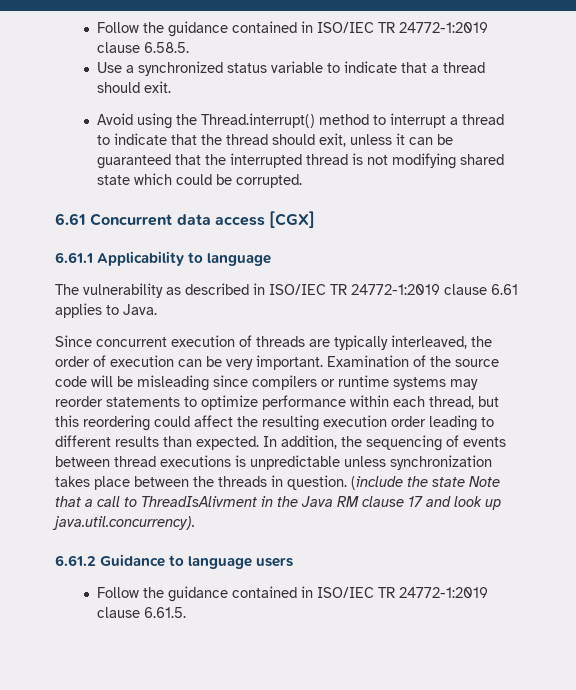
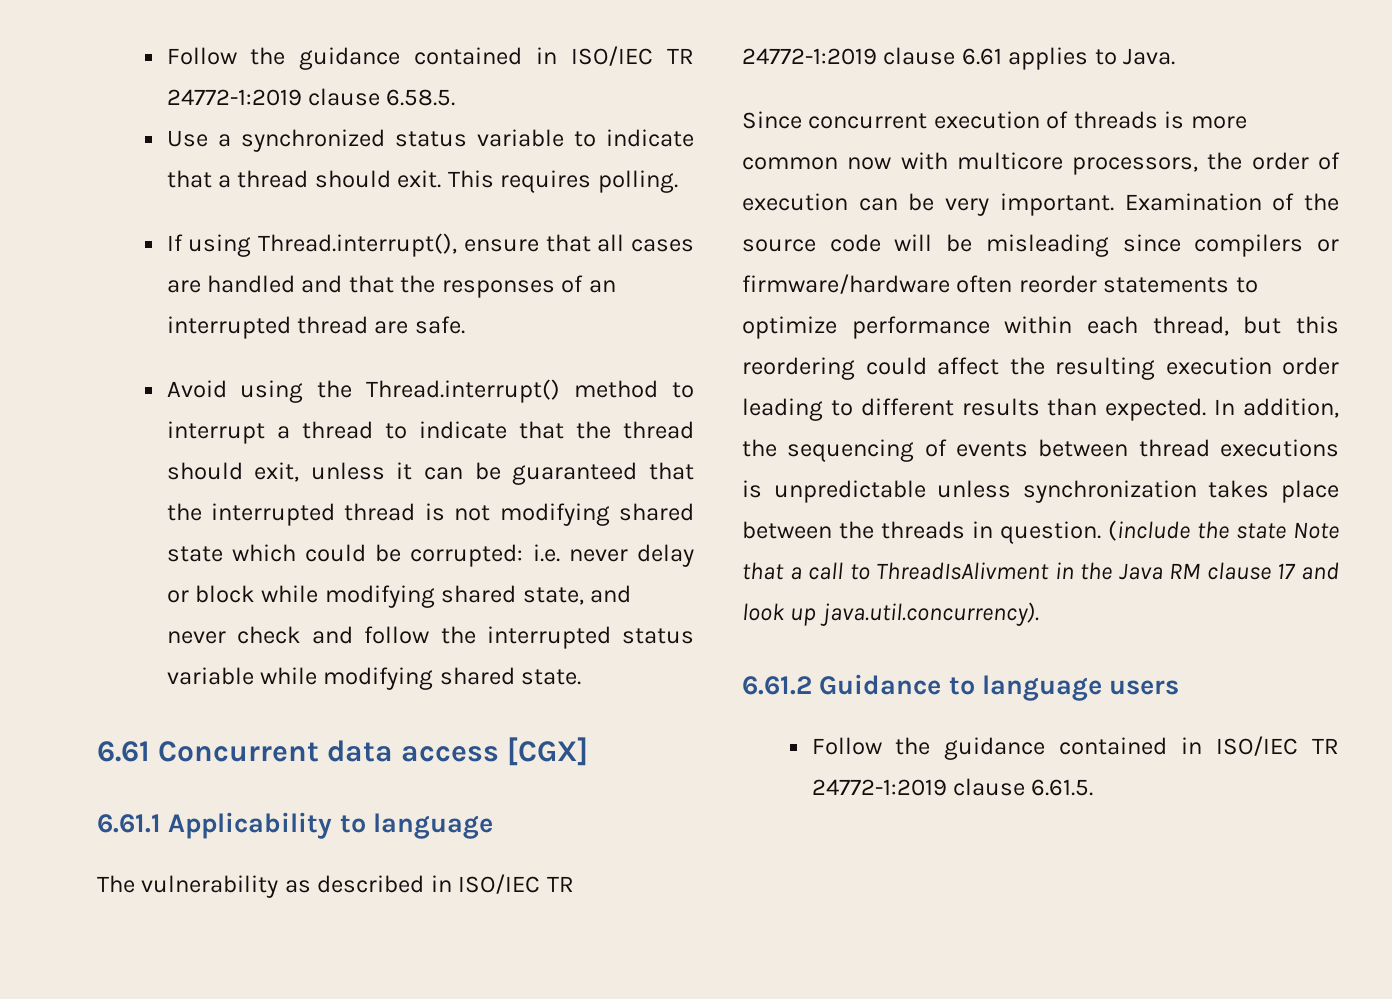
(172, 87) none -> [447,170,678,193] [166,233,694,257] [166,275,616,298] [166,316,465,339] This requires polling. // If using Thread.interrupt(), ensure that all cases are handled and that the responses of an interrupted thread are safe.
[236,174,303,188] corrupted. -> [410,544,694,567] [166,585,632,608] [166,626,694,649] [166,667,582,690] corrupted: i.e. never delay or block while modifying shared state, and never check and follow the interrupted status variable while modifying shared state.
[309,335,467,350] are typically interleaved, -> [1164,111,1247,129] [742,152,1199,175] is more common now with multicore processors,
[338,375,478,390] runtime systems may -> [742,274,1013,294] firmware/hardware often

